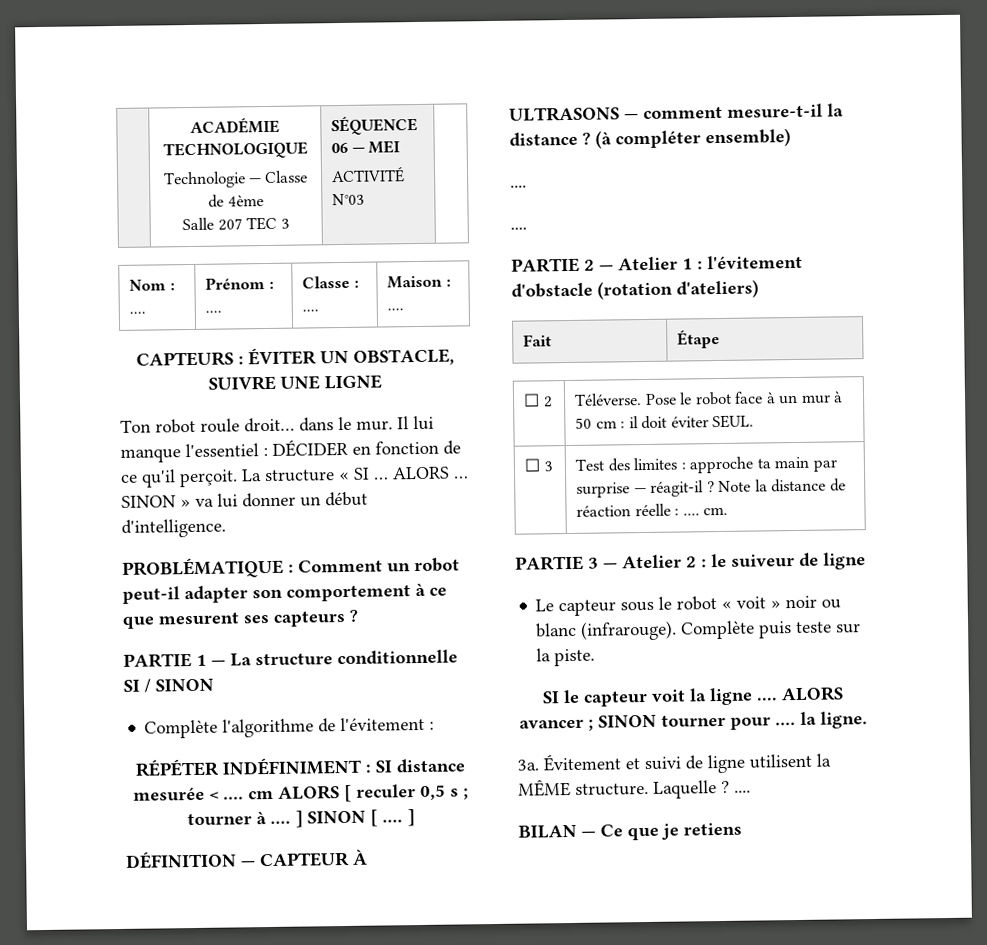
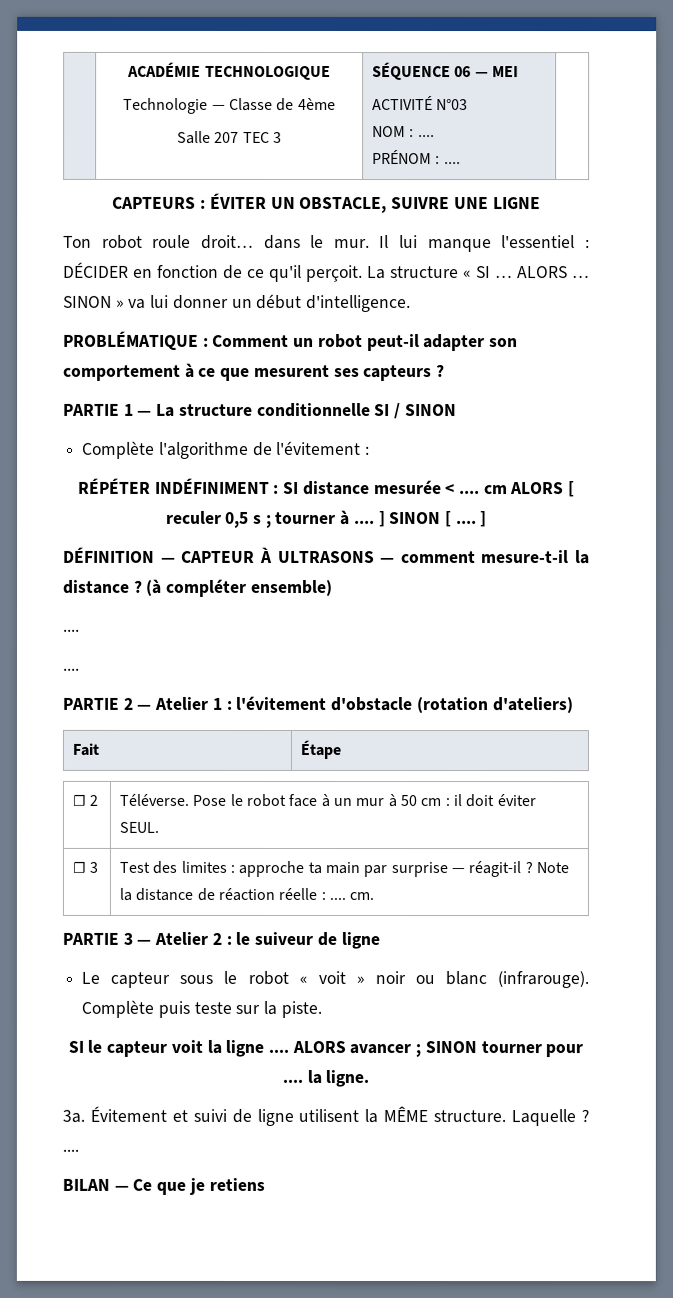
[129,279,175,291] [129,311,147,314] [205,277,274,290] [205,310,223,313] [302,275,359,289] [302,309,320,312] [387,275,451,289] [387,308,405,311] | // Nom : .... | Prénom : .... | Classe : .... | Maison : .... -> [372,126,435,138] [372,150,461,165] // NOM : .... // PRÉNOM : .... |

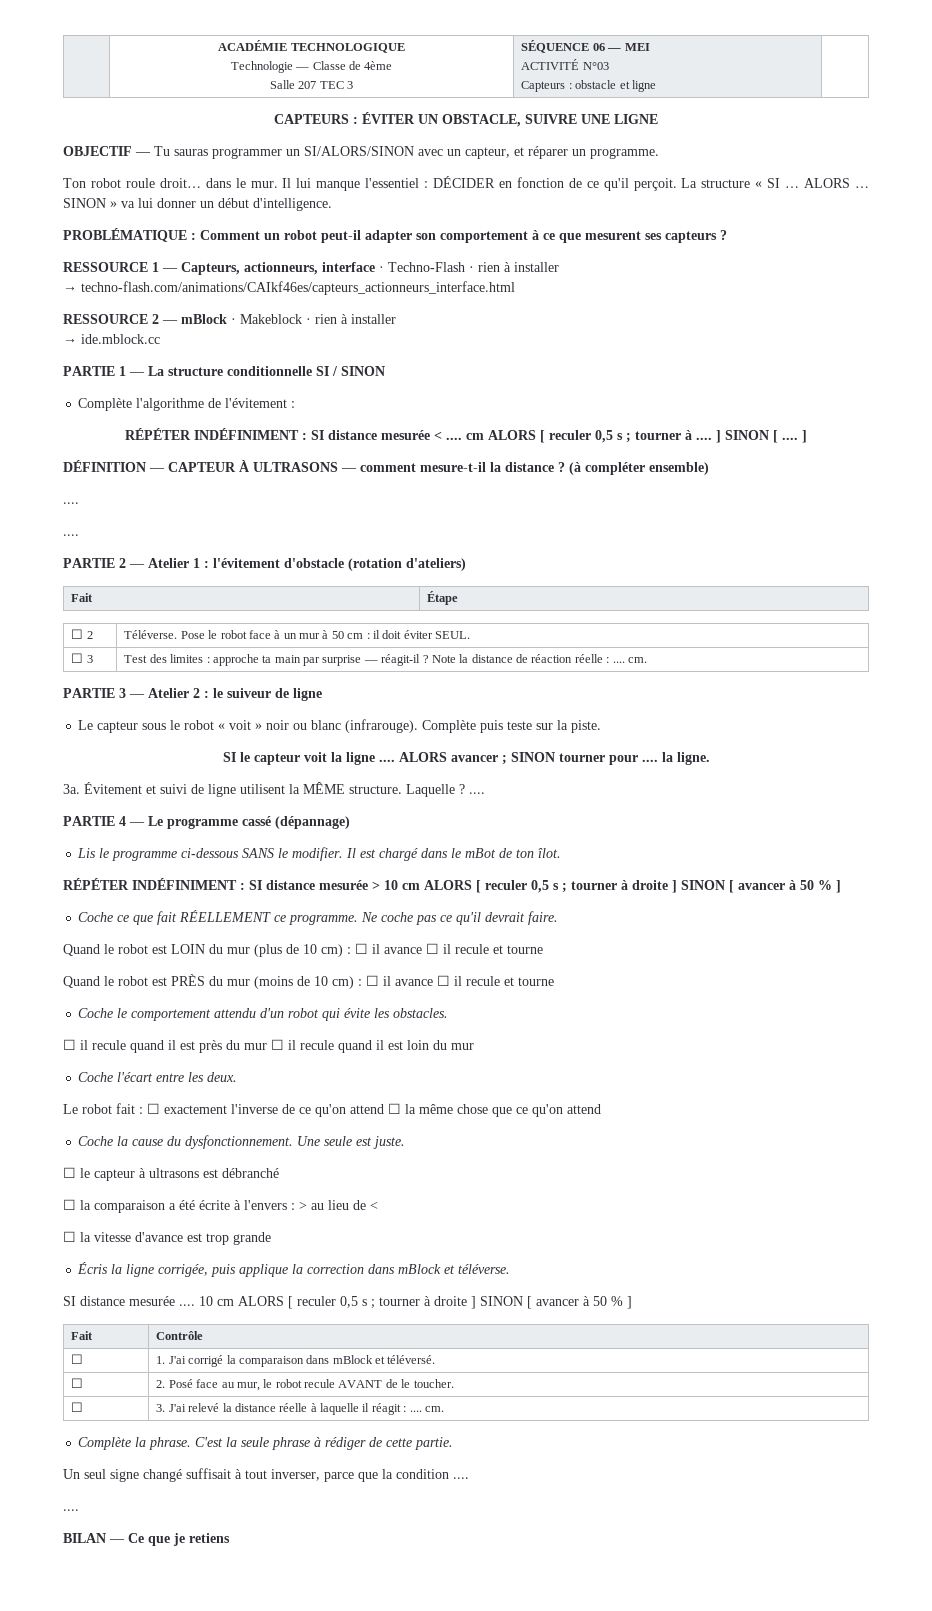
[372,126,435,138] [372,150,461,165] NOM : .... // PRÉNOM : .... -> [521,80,656,92] Capteurs : obstacle et ligne
(541, 203) none -> [63,146,659,159] // OBJECTIF — Tu sauras programmer un SI/ALORS/SINON avec un capteur, et réparer un programme.
(446, 371) none -> [63,262,559,275] [63,281,515,295] [63,314,396,324] [63,334,160,344] // RESSOURCE 1 — Capteurs, actionneurs, interface · Techno-Flash · rien à installer // → techno-flash.com/animations/CAIkf46es/capteurs_actionneurs_interface.html // RESSOURCE 2 — mBlock · Makeblock · rien à installer // → ide.mblock.cc
(79, 1150) none -> [63,816,350,829] [77,847,562,861] [63,878,841,893] [78,910,559,925] [63,943,543,957] [63,974,554,989] [78,1008,449,1021] [63,1039,474,1053] [78,1072,238,1082] [63,1103,601,1117] [78,1135,406,1149] [63,1167,279,1181] [63,1199,378,1213] [63,1231,271,1245] [77,1262,511,1277] [63,1296,632,1309] [71,1331,94,1340] [156,1331,204,1340] [71,1354,84,1364] [156,1355,436,1367] [71,1378,84,1388] [156,1379,454,1391] [71,1402,84,1412] [156,1403,444,1415] [78,1437,454,1450] [63,1468,469,1482] [63,1509,79,1511] // PARTIE 4 — Le programme cassé (dépannage) // Lis le programme ci-dessous SANS le modifier. Il est chargé dans le mBot de ton îlot. // RÉPÉTER INDÉFINIMENT : SI distance mesurée > 10 cm ALORS [ reculer 0,5 s ; tourner à droite ] SINON [ avancer à 50 % ] // Coche ce que fait RÉELLEMENT ce programme. Ne coche pas ce qu'il devrait faire. // Quand le robot est LOIN du mur (plus de 10 cm) : ☐ il avance ☐ il recule et tourne // Quand le robot est PRÈS du mur (moins de 10 cm) : ☐ il avance ☐ il recule et tourne // Coche le comportement attendu d'un robot qui évite les obstacles. // ☐ il recule quand il est près du mur ☐ il recule quand il est loin du mur // Coche l'écart entre les deux. // Le robot fait : ☐ exactement l'inverse de ce qu'on attend ☐ la même chose que ce qu'on attend // Coche la cause du dysfonctionnement. Une seule est juste. // ☐ le capteur à ultrasons est débranché // ☐ la comparaison a été écrite à l'envers : > au lieu de < // ☐ la vitesse d'avance est trop grande // Écris la ligne corrigée, puis applique la correction dans mBlock et téléverse. // SI distance mesurée .... 10 cm ALORS [ reculer 0,5 s ; tourner à droite ] SINON [ avancer à 50 % ] // Fait | Contrôle // ☐ | 1. J'ai corrigé la comparaison dans mBlock et téléversé. // ☐ | 2. Posé face au mur, le robot recule AVANT de le toucher. // ☐ | 3. J'ai relevé la distance réelle à laquelle il réagit : .... cm. // Complète la phrase. C'est la seule phrase à rédiger de cette partie. // Un seul signe changé suffisait à tout inverser, parce que la condition .... // ....

